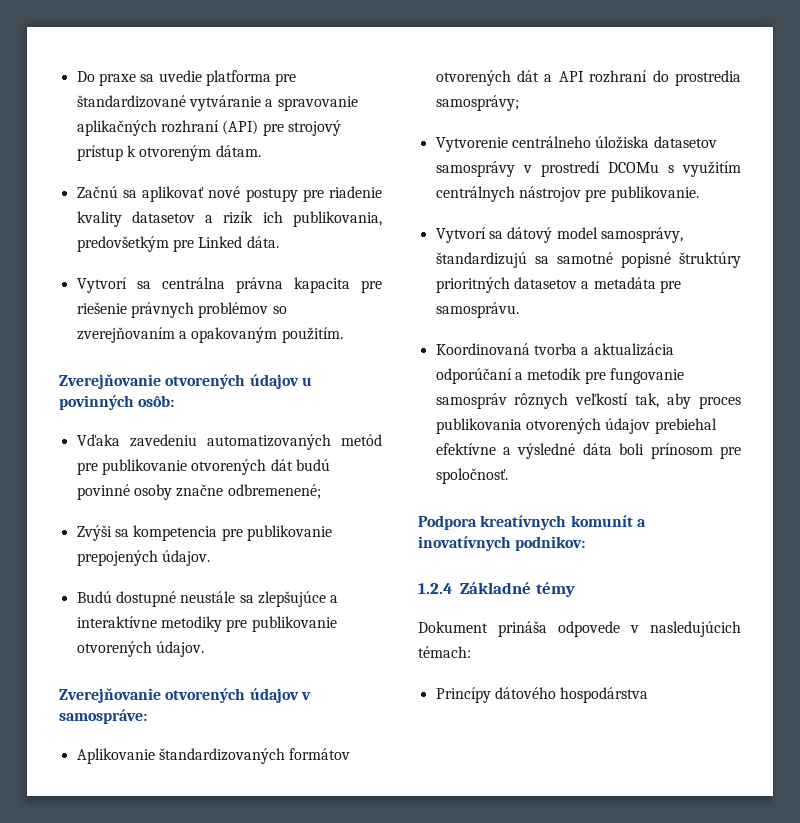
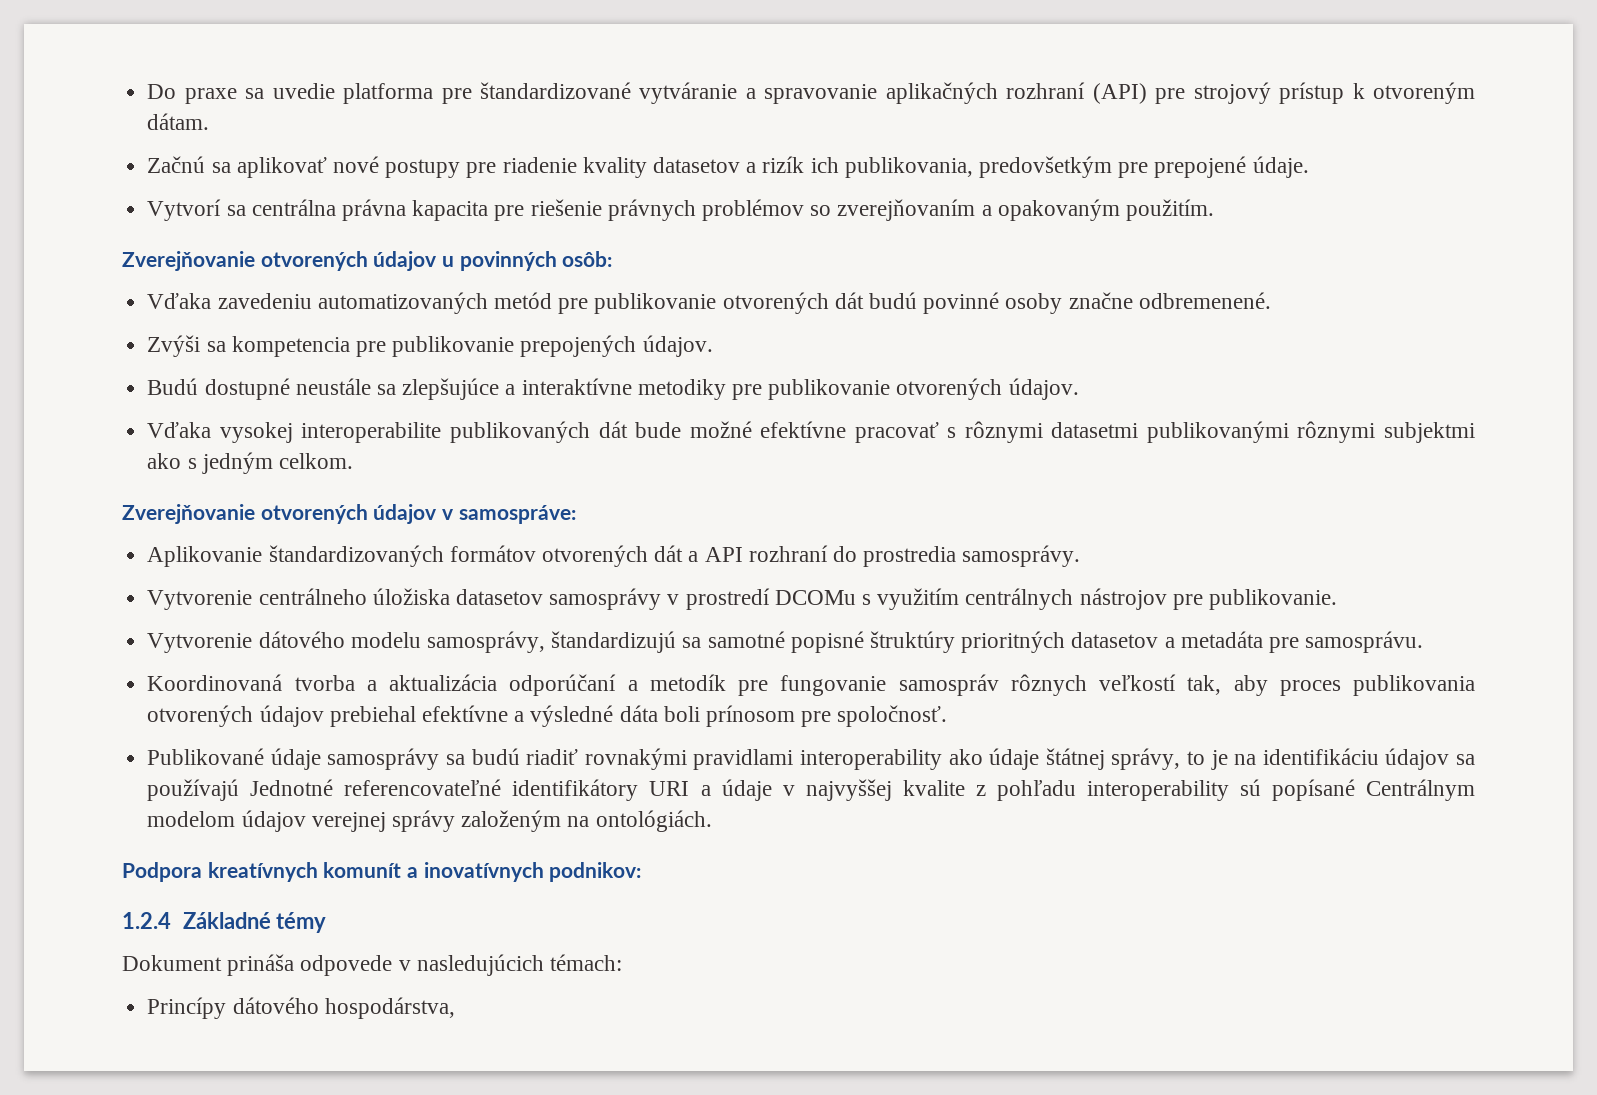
[198,236,279,248] Linked dáta. -> [1154,156,1309,178] prepojené údaje.
[227,484,321,499] odbremenené; -> [1138,292,1271,309] odbremenené.
(204, 649) none -> [147,421,1475,443] [147,452,353,474] // Vďaka vysokej interoperabilite publikovaných dát bude možné efektívne pracovať s rôznymi datasetmi publikovanými rôznymi subjektmi ako s jedným celkom.
[435,95,519,111] samosprávy; -> [962,545,1081,567] samosprávy.
[435,227,598,243] Vytvorí sa dátový model -> [147,631,421,653] Vytvorenie dátového modelu
(508, 476) none -> [147,748,1475,770] [147,779,1475,801] [147,810,712,832] // Publikované údaje samosprávy sa budú riadiť rovnakými pravidlami interoperability ako údaje štátnej správy, to je na identifikáciu údajov sa používajú Jednotné referencovateľné identifikátory URI a údaje v najvyššej kvalite z pohľadu interoperability sú popísané Centrálnym modelom údajov verejnej správy založeným na ontológiách.
[560,687,649,703] hospodárstva -> [324,997,455,1019] hospodárstva,

